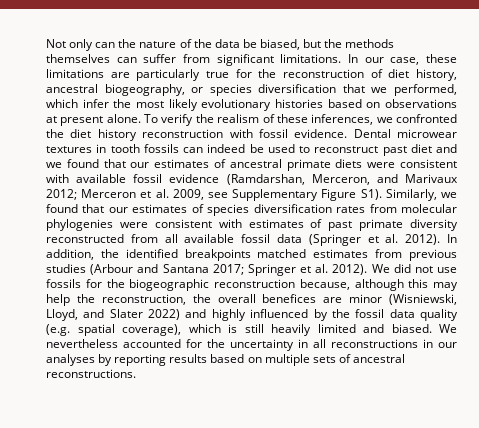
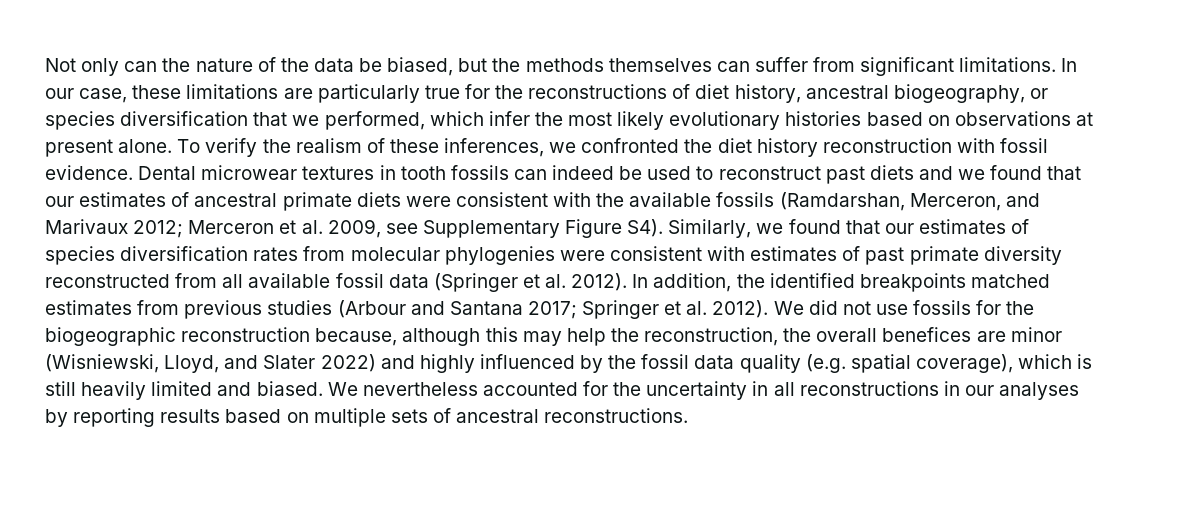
[283,69,364,78] reconstruction -> [528,84,668,99] reconstructions
[410,144,432,153] diet -> [869,165,914,180] diets
[76,174,220,183] available fossil evidence -> [596,192,775,207] the available fossils
[360,189,382,200] S1). -> [627,219,664,237] S4).

